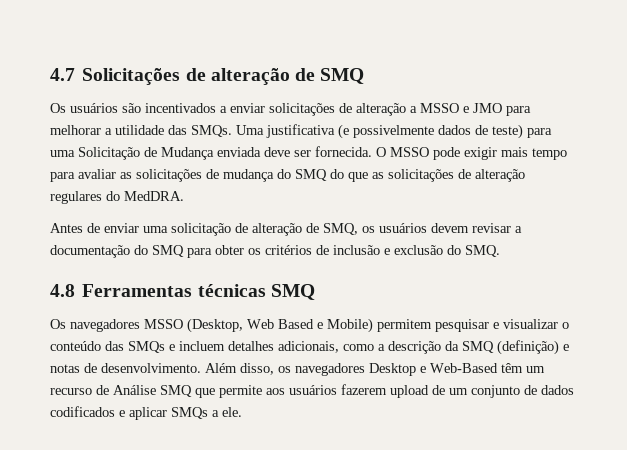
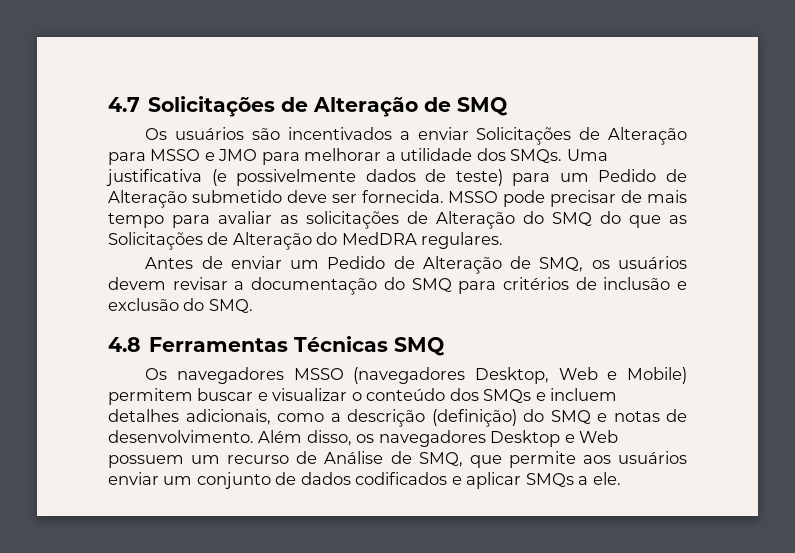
[210,68,290,85] alteração -> [313,97,419,117] Alteração
[269,103,417,116] solicitações de alteração a -> [476,127,688,145] [108,152,146,165] Solicitações de Alteração para
[168,125,187,135] das -> [476,148,506,161] dos
[50,147,261,160] uma Solicitação de Mudança enviada -> [559,169,687,182] [108,190,282,208] um Pedido de Alteração submetido
[376,147,386,157] O -> (444, 196) none
[464,147,497,160] exigir -> [550,190,643,207] precisar de
[223,169,274,182] mudança -> [436,211,515,229] Alteração
[388,169,525,182] [50,191,184,204] solicitações de alteração regulares do MedDRA. -> [108,232,504,250] Solicitações de Alteração do MedDRA regulares.
[143,223,302,236] uma solicitação de alteração -> [290,256,502,274] um Pedido de Alteração
[215,245,261,255] obter os -> (497, 287) none
[197,284,266,297] técnicas -> [294,336,389,352] Técnicas
[187,318,314,333] (Desktop, Web Based -> [353,367,598,384] (navegadores Desktop, Web
[435,319,489,332] pesquisar -> [197,388,254,401] buscar
[105,341,124,351] das -> [449,388,479,401] dos
[445,340,559,355] da SMQ (definição) -> [431,409,591,427] (definição) do SMQ
[430,363,523,373] Web-Based têm -> [579,430,619,443] [108,455,184,468] Web possuem
[160,385,192,397] SMQ -> [390,451,463,467] de SMQ,
[341,384,445,398] fazerem upload de -> [108,472,159,485] enviar

